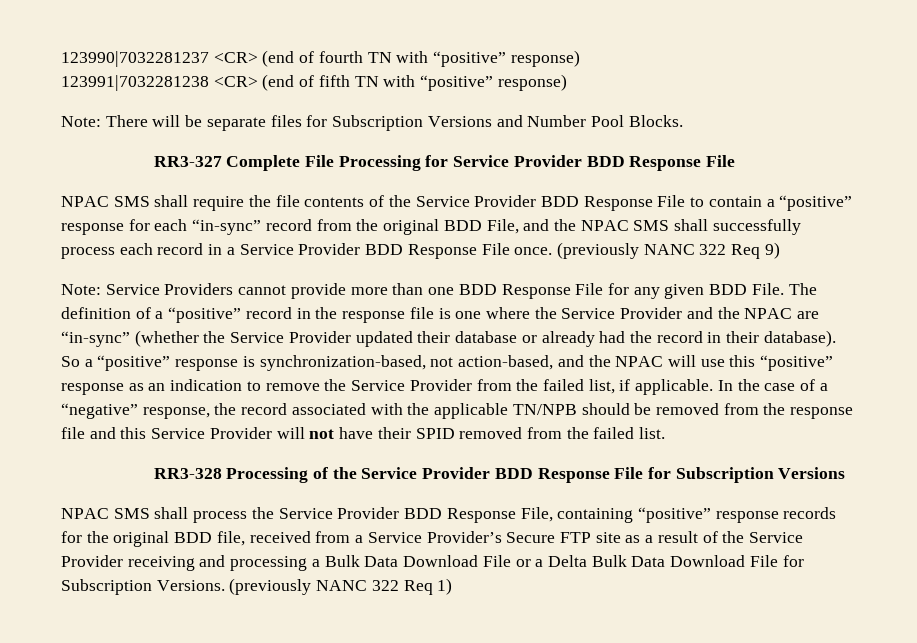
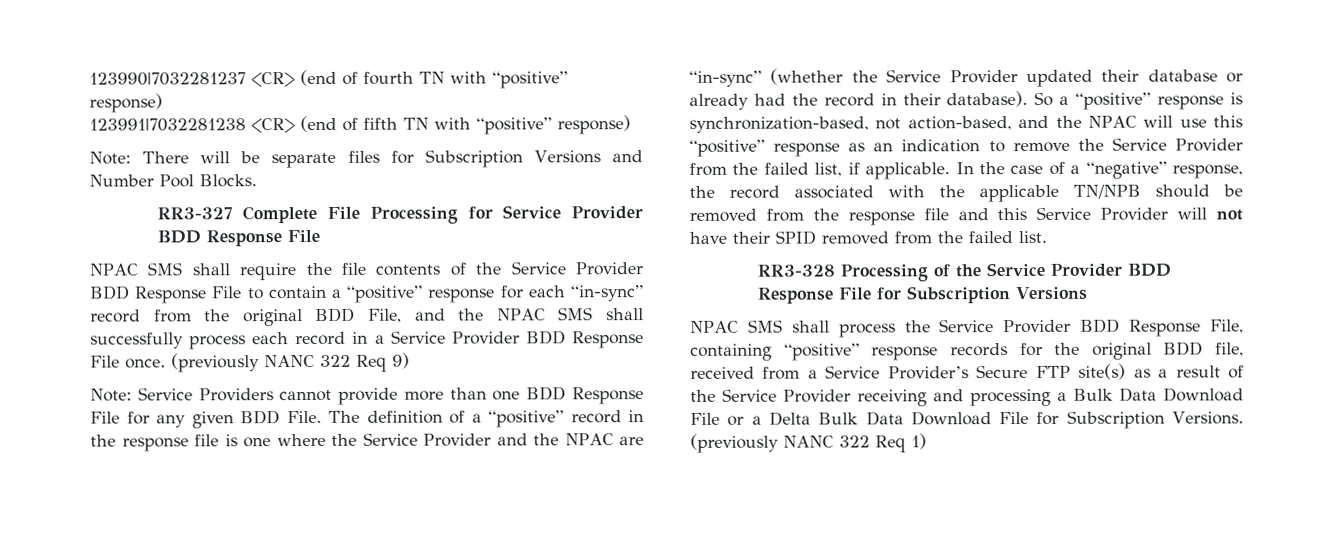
[595,532,621,543] site -> [1078,363,1127,380] site(s)

